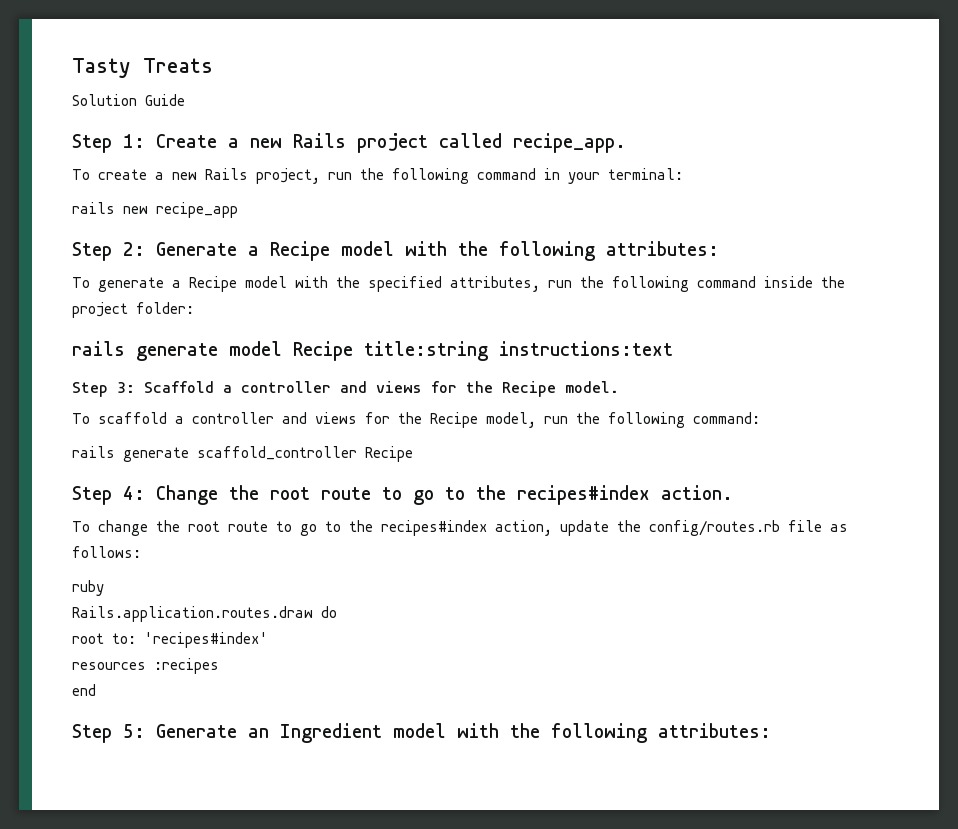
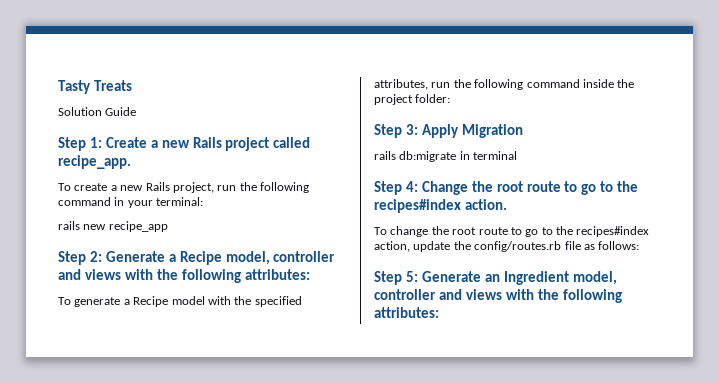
[341,241,394,256] model -> [225,251,336,265] [58,269,121,280] model, controller and views
[72,341,673,361] [72,381,619,397] [72,412,760,428] [72,446,413,462] rails generate model Recipe title:string instructions:text // Step 3: Scaffold a controller and views for the Recipe model. // To scaffold a controller and views for the Recipe model, run the following command: // rails generate scaffold_controller Recipe -> [374,124,523,138] [374,151,518,162] Step 3: Apply Migration // rails db:migrate in terminal
[72,580,104,596] [72,606,337,622] [72,632,268,648] [72,658,219,674] [72,684,96,696] // ruby // Rails.application.routes.draw do // root to: 'recipes#index' // resources :recipes // end -> (640, 245) none
[393,723,446,738] model -> [572,271,617,285] [374,289,502,300] model, controller and views

